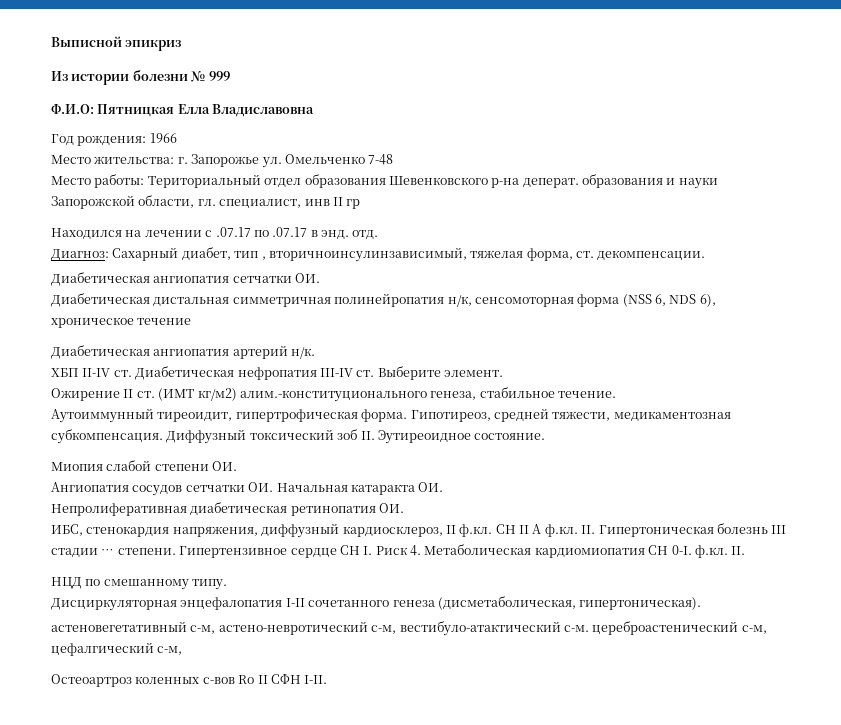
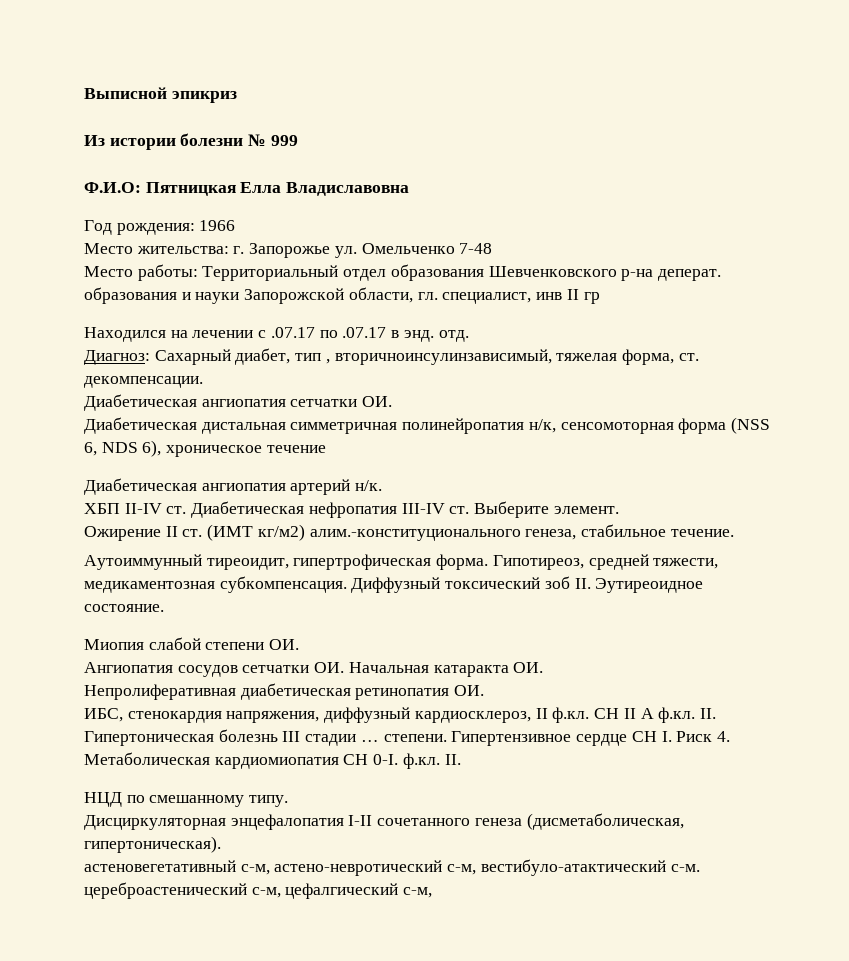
[147,174,261,188] Териториальный -> [202,265,339,281] Территориальный
[388,176,488,185] Шевенковского -> [488,266,617,277] Шевченковского
[51,674,328,687] // Остеоартроз коленных с-вов Rо II СФН I-II. -> (433, 892) none

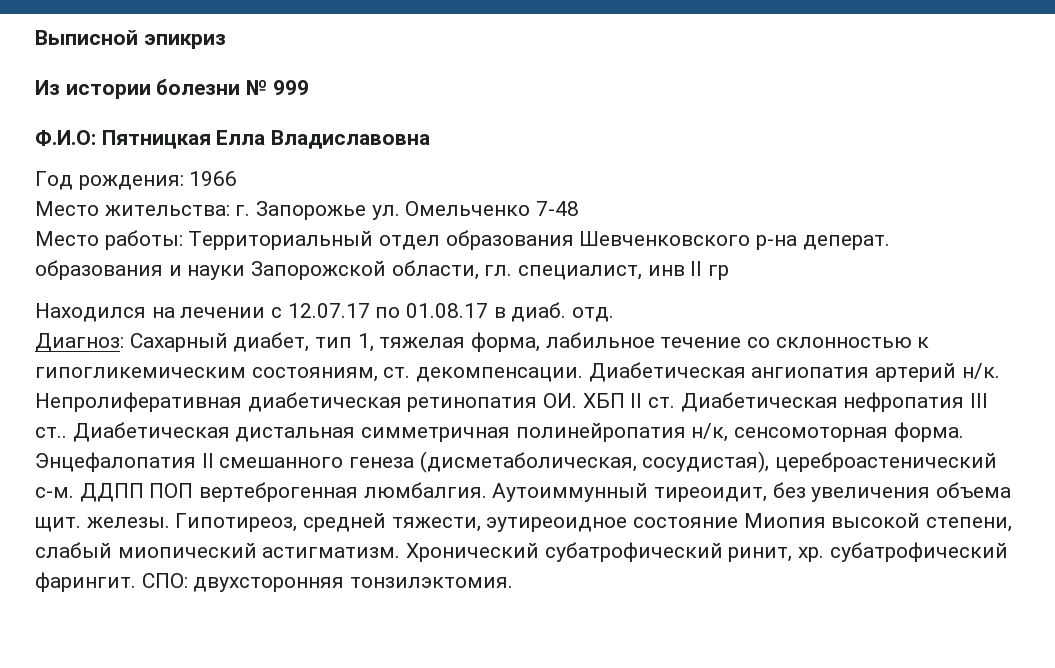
[270,327,434,342] .07.17 по .07.17 в энд. -> [287,302,567,322] 12.07.17 по 01.08.17 в диаб.
[325,349,675,365] , вторичноинсулинзависимый, тяжелая форма, -> [357,332,930,352] [35,367,378,382] 1, тяжелая форма, лабильное течение со склонностью к гипогликемическим состояниям,
[84,394,393,411] // Диабетическая ангиопатия сетчатки ОИ. // -> [588,362,1000,382] [35,392,989,412] [35,427,67,438] Диабетическая ангиопатия артерий н/к. Непролиферативная диабетическая ретинопатия ОИ. ХБП II ст. Диабетическая нефропатия III ст..
[678,417,771,434] [84,440,326,457] [84,478,383,495] [84,501,619,518] [84,524,734,541] [84,554,719,570] [84,576,704,593] [84,604,164,612] [84,637,300,650] [84,662,544,677] [84,683,485,700] [84,707,716,723] [84,729,730,746] [84,752,461,769] [84,792,289,807] [84,813,684,830] [84,836,221,853] [84,859,700,876] [84,882,433,899] форма (NSS 6, NDS 6), хроническое течение // Диабетическая ангиопатия артерий н/к. // ХБП II-IV ст. Диабетическая нефропатия III-IV ст. Выберите элемент. // Ожирение II ст. (ИМТ кг/м2) алим.-конституционального генеза, стабильное течение. // Аутоиммунный тиреоидит, гипертрофическая форма. Гипотиреоз, средней тяжести, медикаментозная субкомпенсация. Диффузный токсический зоб II. Эутиреоидное состояние. // Миопия слабой степени ОИ. // Ангиопатия сосудов сетчатки ОИ. Начальная катаракта ОИ. // Непролиферативная диабетическая ретинопатия ОИ. // ИБС, стенокардия напряжения, диффузный кардиосклероз, II ф.кл. СН II А ф.кл. II. Гипертоническая болезнь III стадии … степени. Гипертензивное сердце СН I. Риск 4. Метаболическая кардиомиопатия СН 0-I. ф.кл. II. // НЦД по смешанному типу. // Дисциркуляторная энцефалопатия I-II сочетанного генеза (дисметаболическая, гипертоническая). // астеновегетативный с-м, астено-невротический с-м, вестибуло-атактический с-м. цереброастенический с-м, цефалгический с-м, -> [893,422,964,442] [35,451,998,473] [35,482,1012,502] [35,513,1013,532] [35,542,1008,562] [35,572,514,592] форма. Энцефалопатия II смешанного генеза (дисметаболическая, сосудистая), цереброастенический с-м. ДДПП ПОП вертеброгенная люмбалгия. Аутоиммунный тиреоидит, без увеличения объема щит. железы. Гипотиреоз, средней тяжести, эутиреоидное состояние Миопия высокой степени, слабый миопический астигматизм. Хронический субатрофический ринит, хр. субатрофический фарингит. СПО: двухсторонняя тонзилэктомия.

